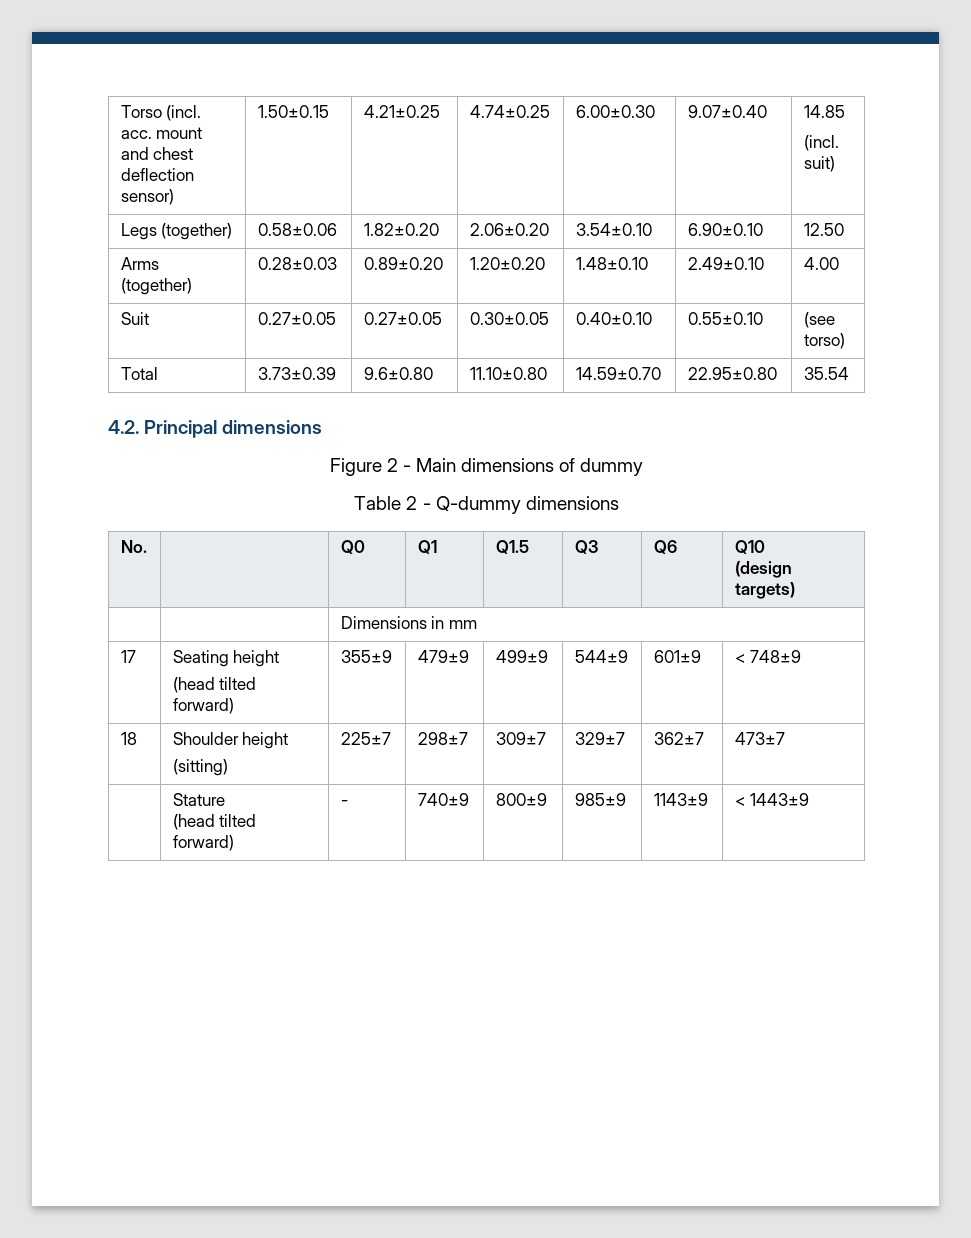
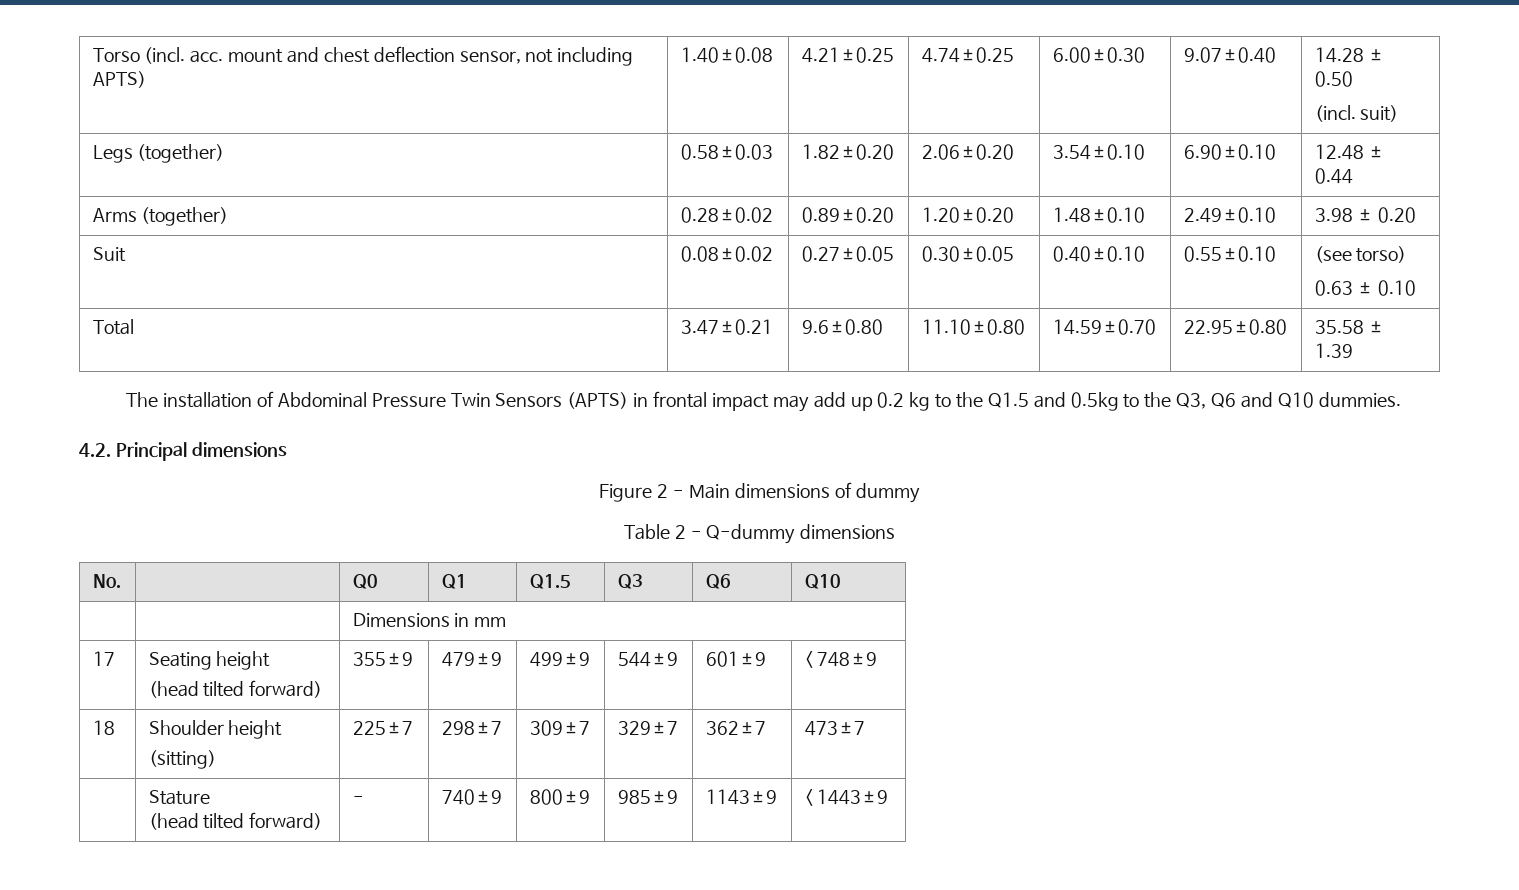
[120,189,174,205] [257,105,329,118] sensor) | 1.50±0.15 -> [459,47,634,66] [92,71,146,88] [680,47,773,63] sensor, not including APTS) | 1.40±0.08
[803,105,845,118] 14.85 -> [1314,47,1385,63] [1314,71,1353,87] 14.28 ± 0.50
[257,223,337,236] 0.58±0.06 -> [680,144,773,160] 0.58±0.03
[803,223,844,236] 12.50 -> [1314,144,1385,160] [1314,168,1353,184] 12.48 ± 0.44
[257,257,337,270] 0.28±0.03 -> [680,207,773,223] 0.28±0.02
[803,257,839,270] 4.00 -> [1314,207,1417,223] 3.98 ± 0.20
[257,312,336,325] 0.27±0.05 -> [680,246,773,262] 0.08±0.02
(845, 341) none -> [1314,280,1417,296] // 0.63 ± 0.10
[257,367,336,380] 3.73±0.39 -> [680,319,773,335] 3.47±0.21
[803,367,849,380] 35.54 -> [1314,320,1385,334] [1314,343,1353,358] [126,391,1401,412] 35.58 ± 1.39 // The installation of Abdominal Pressure Twin Sensors (APTS) in frontal impact may add up 0.2 kg to the Q1.5 and 0.5kg to the Q3, Q6 and Q10 dummies.
[734,561,792,578] [734,582,795,599] // (design targets) -> (841, 581) none

